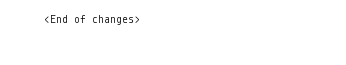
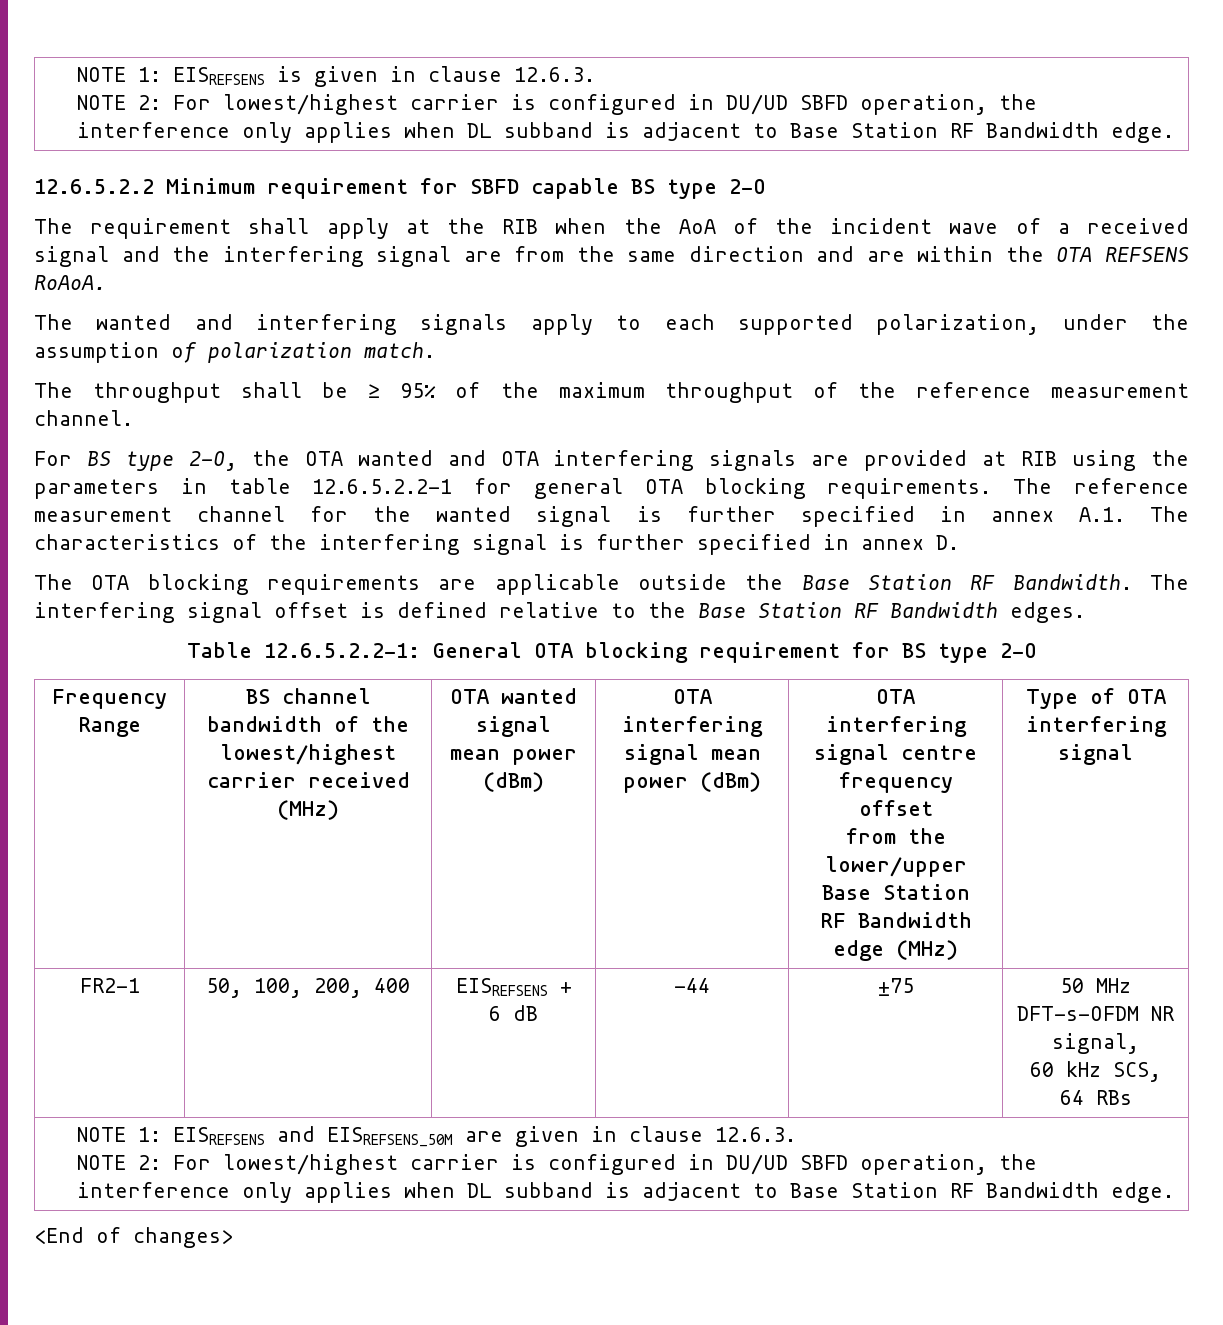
(44, 19) none -> [77,66,596,87] [77,94,1038,115] [77,122,1175,143] [34,178,766,199] [34,218,1189,239] [34,246,1189,267] [34,275,106,290] [34,314,1189,335] [34,342,435,363] [34,382,1190,403] [34,410,133,426] [34,450,1189,471] [34,478,1189,499] [34,506,1189,527] [34,534,959,555] [34,574,1190,595] [34,602,1085,623] [186,642,1037,663] [52,689,167,709] [78,717,141,737] [245,688,371,704] [207,716,409,732] [220,744,396,765] [206,772,410,788] [277,800,339,820] [450,688,577,704] [476,716,551,737] [450,749,577,765] [483,772,544,792] [672,689,713,704] [622,716,763,737] [623,744,761,765] [623,772,761,793] [876,689,916,704] [825,716,967,737] [814,744,977,765] [838,772,953,793] [858,800,933,816] [845,828,946,844] [824,856,967,877] [821,884,970,900] [819,912,972,928] [833,940,958,961] [1025,688,1167,709] [1025,716,1167,737] [1058,744,1133,765] [79,978,140,993] [206,978,410,998] [455,978,572,996] [489,1005,538,1021] [674,978,710,993] [877,978,914,996] [1060,978,1131,993] [1017,1006,1174,1021] [1052,1033,1139,1054] [1030,1061,1161,1082] [1059,1090,1132,1105] [77,1126,797,1147] [77,1154,1038,1175] [77,1182,1175,1203] NOTE 1: EISREFSENS is given in clause 12.6.3. // NOTE 2: For lowest/highest carrier is configured in DU/UD SBFD operation, the interference only applies when DL subband is adjacent to Base Station RF Bandwidth edge. // 12.6.5.2.2 Minimum requirement for SBFD capable BS type 2-O // The requirement shall apply at the RIB when the AoA of the incident wave of a received signal and the interfering signal are from the same direction and are within the OTA REFSENS RoAoA. // The wanted and interfering signals apply to each supported polarization, under the assumption of polarization match. // The throughput shall be ≥ 95% of the maximum throughput of the reference measurement channel. // For BS type 2-O, the OTA wanted and OTA interfering signals are provided at RIB using the parameters in table 12.6.5.2.2-1 for general OTA blocking requirements. The reference measurement channel for the wanted signal is further specified in annex A.1. The characteristics of the interfering signal is further specified in annex D. // The OTA blocking requirements are applicable outside the Base Station RF Bandwidth. The interfering signal offset is defined relative to the Base Station RF Bandwidth edges. // Table 12.6.5.2.2-1: General OTA blocking requirement for BS type 2-O // Frequency Range | BS channel bandwidth of the lowest/highest carrier received (MHz) | OTA wanted signal mean power (dBm) | OTA interfering signal mean power (dBm) | OTA interfering signal centre frequency offset // from the lower/upper Base Station RF Bandwidth edge (MHz) | Type of OTA interfering signal // FR2-1 | 50, 100, 200, 400 | EISREFSENS + 6 dB | -44 | ±75 | 50 MHz DFT-s-OFDM NR signal, // 60 kHz SCS, 64 RBs // NOTE 1: EISREFSENS and EISREFSENS_50M are given in clause 12.6.3. // NOTE 2: For lowest/highest carrier is configured in DU/UD SBFD operation, the interference only applies when DL subband is adjacent to Base Station RF Bandwidth edge. //

